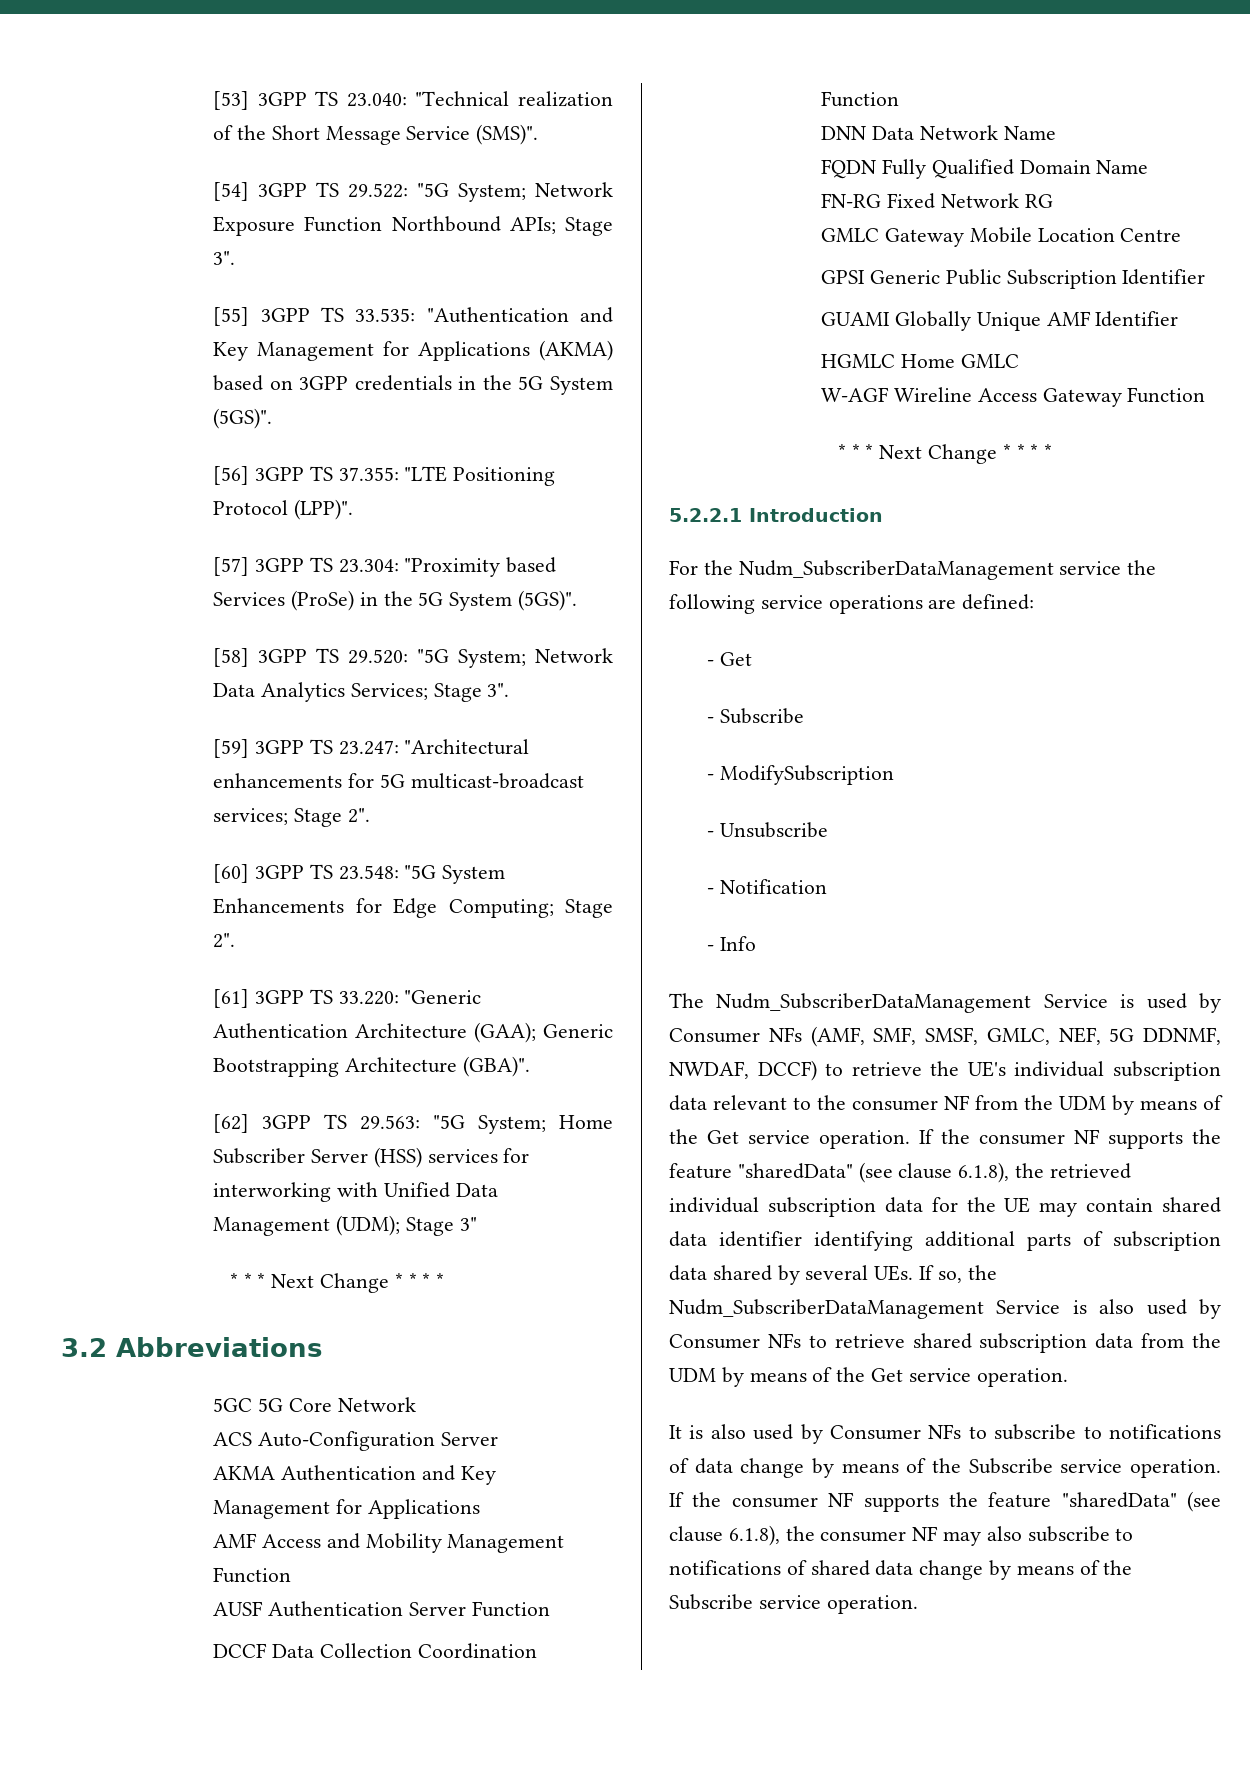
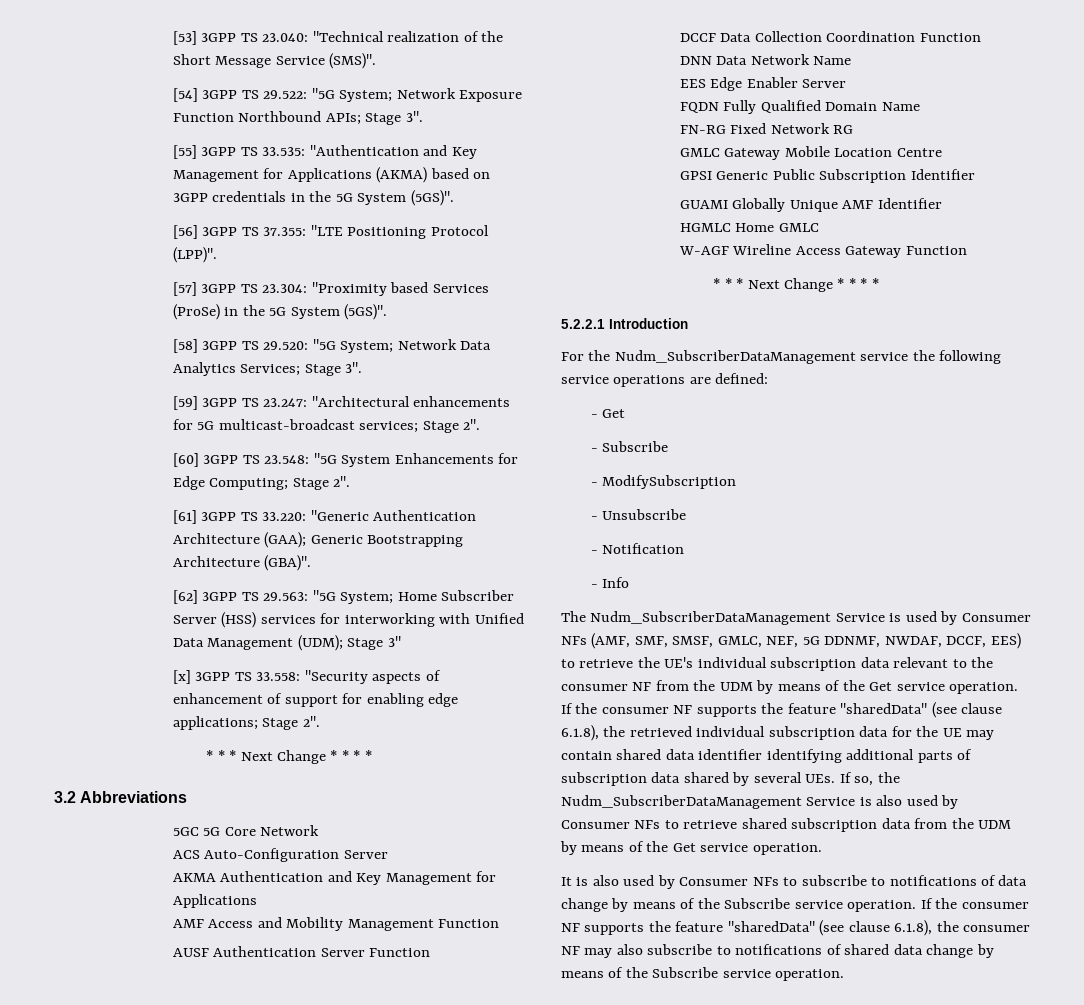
(477, 1224) none -> [172,670,441,684] [172,693,459,707] [172,716,320,730] // [x] 3GPP TS 33.558: "Security aspects of enhancement of support for enabling edge applications; Stage 2".
(1056, 133) none -> [679,77,847,91] // EES Edge Enabler Server
[757,1060,817,1081] DCCF) -> [946,633,1021,649] DCCF, EES)

